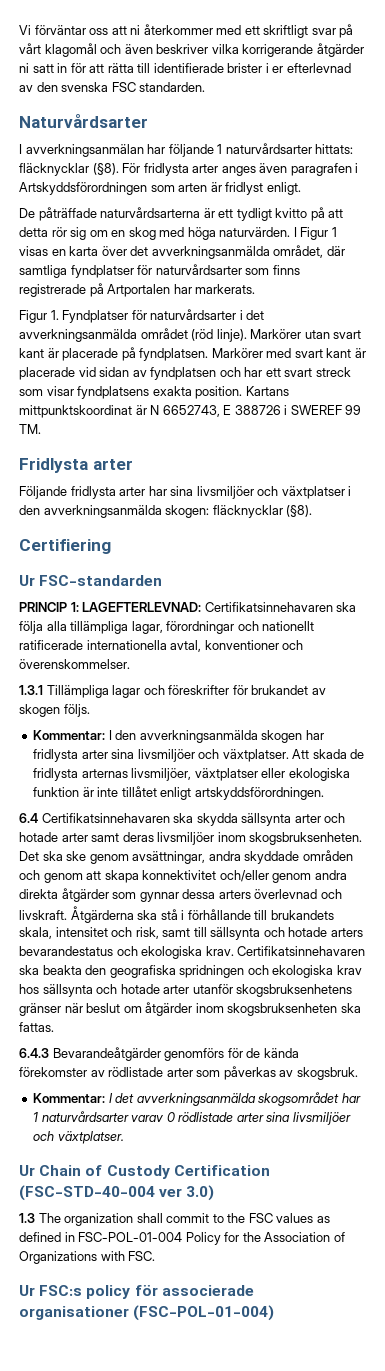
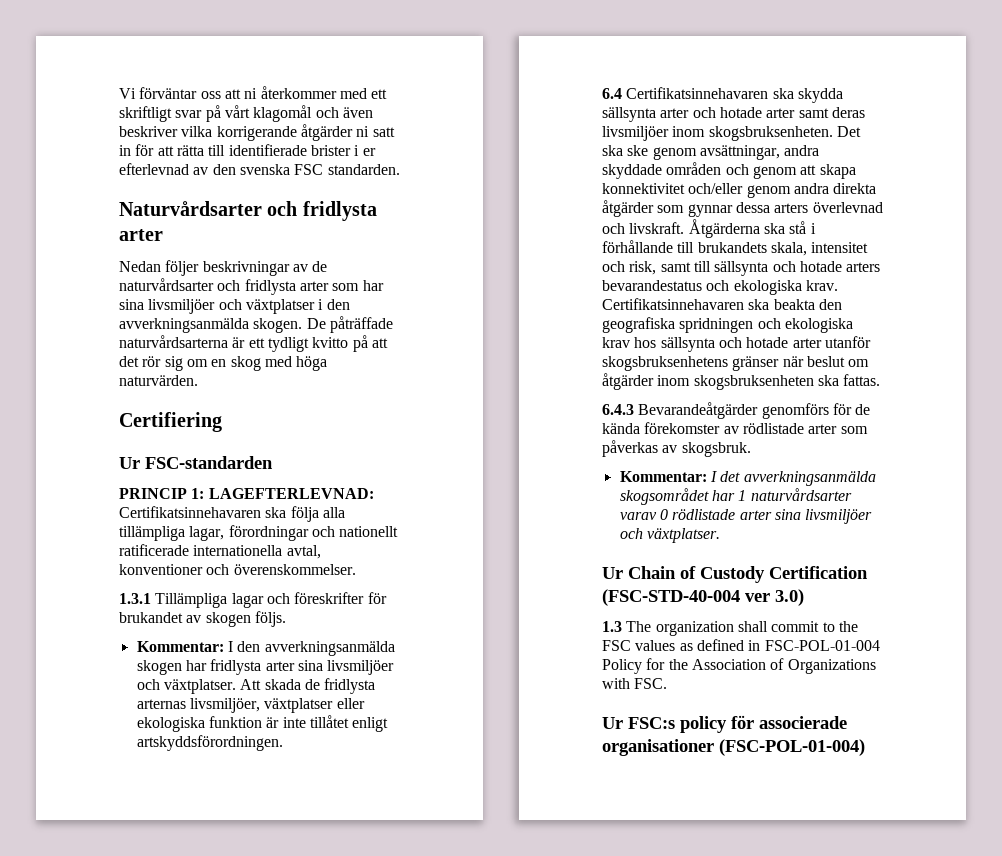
[19,143,354,157] [19,163,359,176] [19,182,301,195] // I avverkningsanmälan har följande 1 naturvårdsarter hittats: fläcknycklar (§8). För fridlysta arter anges även paragrafen i Artskyddsförordningen som arten är fridlyst enligt. // -> [267,201,377,221] [119,229,163,241] [119,260,328,276] [119,278,384,295] [119,299,350,314] [119,318,303,333] och fridlysta arter // Nedan följer beskrivningar av de naturvårdsarter och fridlysta arter som har sina livsmiljöer och växtplatser i den avverkningsanmälda skogen.
[19,227,48,237] detta -> [119,356,139,367] det
[293,227,337,240] [19,245,345,259] [19,264,300,278] [19,283,256,297] [19,309,265,323] [19,328,362,342] [19,347,366,361] [19,367,351,380] [19,386,289,399] [19,405,362,418] [19,424,41,434] [19,458,133,473] [19,486,352,499] [19,505,313,518] I Figur 1 visas en karta över det avverkningsanmälda området, där samtliga fyndplatser för naturvårdsarter som finns registrerade på Artportalen har markerats. // Figur 1. Fyndplatser för naturvårdsarter i det avverkningsanmälda området (röd linje). Markörer utan svart kant är placerade på fyndplatsen. Markörer med svart kant är placerade vid sidan av fyndplatsen och har ett svart streck som visar fyndplatsens exakta position. Kartans mittpunktskoordinat är N 6652743, E 388726 i SWEREF 99 TM. // Fridlysta arter // Följande fridlysta arter har sina livsmiljöer och växtplatser i den avverkningsanmälda skogen: fläcknycklar (§8). -> (198, 380) none

